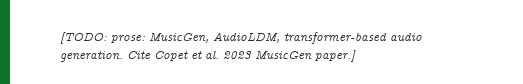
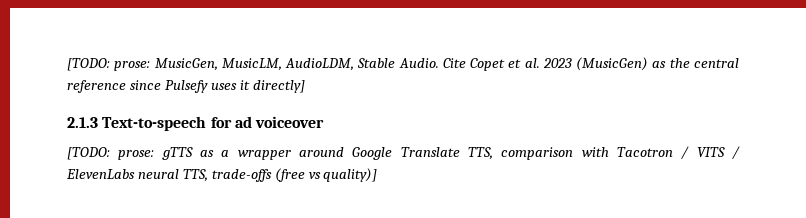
[213,32,422,44] [60,51,123,62] AudioLDM, transformer-based audio generation. -> [221,58,439,71] MusicLM, AudioLDM, Stable Audio.
[255,50,356,62] MusicGen paper.] -> [576,57,739,71] [67,80,305,93] [67,116,325,131] [67,146,741,160] [66,168,378,182] (MusicGen) as the central reference since Pulsefy uses it directly] // 2.1.3 Text-to-speech for ad voiceover // [TODO: prose: gTTS as a wrapper around Google Translate TTS, comparison with Tacotron / VITS / ElevenLabs neural TTS, trade-offs (free vs quality)]

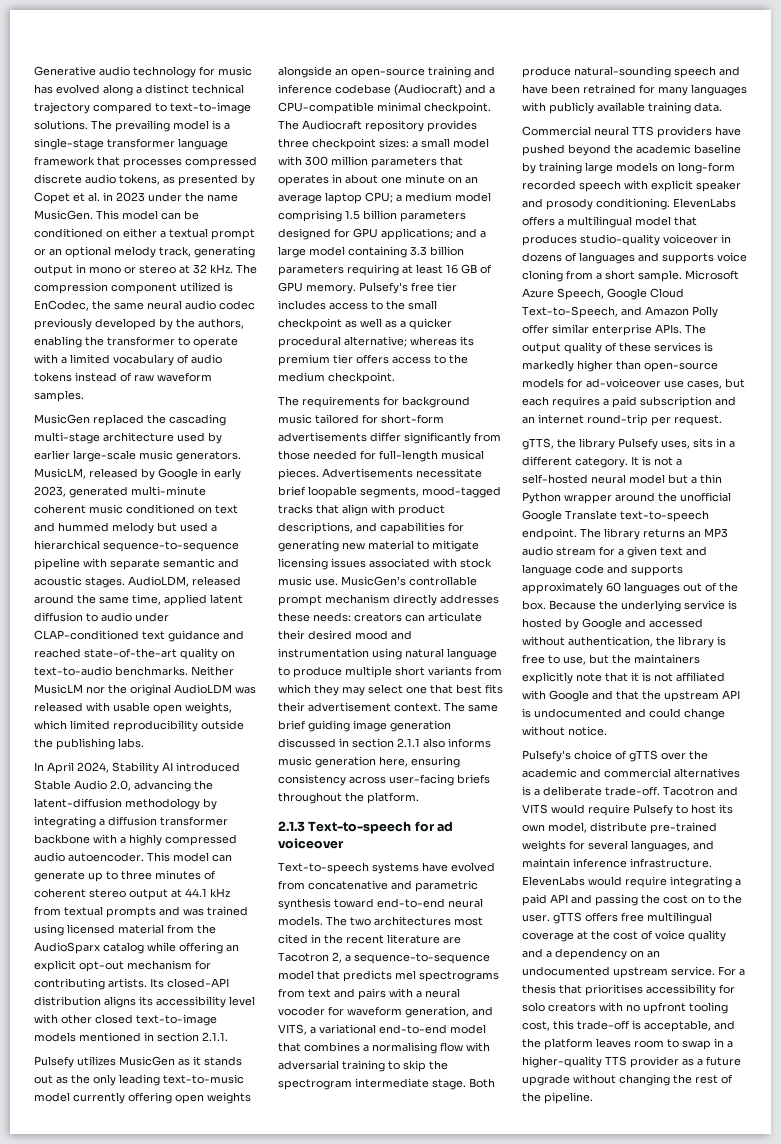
[67,57,739,71] [67,80,305,93] [TODO: prose: MusicGen, MusicLM, AudioLDM, Stable Audio. Cite Copet et al. 2023 (MusicGen) as the central reference since Pulsefy uses it directly] -> [34,66,252,78] [34,84,244,96] [34,102,251,114] [34,120,230,132] [34,138,228,150] [34,156,257,168] [34,174,255,186] [34,192,238,204] [34,210,199,220] [34,228,255,240] [34,246,255,258] [34,264,257,276] [34,282,233,294] [34,300,255,311] [34,318,244,330] [34,336,238,348] [34,354,222,366] [34,372,212,382] [34,390,84,402] [34,414,226,426] [34,432,222,444] [34,450,241,462] [34,468,241,480] [34,486,206,498] [34,504,238,514] [34,522,217,534] [34,540,239,552] [34,558,239,570] [34,576,241,588] [34,594,243,606] [34,612,169,622] [34,630,244,642] [34,648,235,660] [34,666,234,676] [34,684,256,696] [34,702,232,714] [34,720,244,732] [34,738,144,750] [34,762,240,774] [34,780,213,792] [34,798,217,810] [34,816,228,828] [34,834,237,846] [34,852,232,862] [34,870,216,882] [34,888,230,900] [34,906,248,918] [34,924,216,936] [34,942,239,954] [34,960,211,972] [34,978,229,990] [34,996,255,1008] [34,1014,217,1026] [34,1032,228,1042] [34,1056,242,1068] [34,1074,244,1086] [34,1092,251,1104] [278,66,495,78] [278,84,495,96] [278,102,491,114] [278,120,477,132] [278,138,489,150] [278,156,463,168] [278,174,478,186] [278,192,491,204] [278,210,466,222] [278,228,486,240] [278,246,464,258] [278,264,492,276] [278,282,457,294] [278,300,437,310] [278,318,452,330] [278,336,474,348] [278,354,468,366] [278,372,395,384] [278,396,470,408] [278,414,444,424] [278,432,501,444] [278,450,484,462] [278,468,482,480] [278,486,501,498] [278,504,445,516] [278,522,464,534] [278,540,479,552] [278,558,492,570] [278,576,477,586] [278,594,499,606] [278,612,482,622] [278,630,412,640] [278,648,497,660] [278,666,502,678] [278,684,503,696] [278,702,498,712] [278,720,451,732] [278,738,491,748] [278,756,460,768] [278,774,490,786] [278,792,419,804] Generative audio technology for music has evolved along a distinct technical trajectory compared to text-to-image solutions. The prevailing model is a single-stage transformer language framework that processes compressed discrete audio tokens, as presented by Copet et al. in 2023 under the name MusicGen. This model can be conditioned on either a textual prompt or an optional melody track, generating output in mono or stereo at 32 kHz. The compression component utilized is EnCodec, the same neural audio codec previously developed by the authors, enabling the transformer to operate with a limited vocabulary of audio tokens instead of raw waveform samples. // MusicGen replaced the cascading multi-stage architecture used by earlier large-scale music generators. MusicLM, released by Google in early 2023, generated multi-minute coherent music conditioned on text and hummed melody but used a hierarchical sequence-to-sequence pipeline with separate semantic and acoustic stages. AudioLDM, released around the same time, applied latent diffusion to audio under CLAP-conditioned text guidance and reached state-of-the-art quality on text-to-audio benchmarks. Neither MusicLM nor the original AudioLDM was released with usable open weights, which limited reproducibility outside the publishing labs. // In April 2024, Stability AI introduced Stable Audio 2.0, advancing the latent-diffusion methodology by integrating a diffusion transformer backbone with a highly compressed audio autoencoder. This model can generate up to three minutes of coherent stereo output at 44.1 kHz from textual prompts and was trained using licensed material from the AudioSparx catalog while offering an explicit opt-out mechanism for contributing artists. Its closed-API distribution aligns its accessibility level with other closed text-to-image models mentioned in section 2.1.1. // Pulsefy utilizes MusicGen as it stands out as the only leading text-to-music model currently offering open weights alongside an open-source training and inference codebase (Audiocraft) and a CPU-compatible minimal checkpoint. The Audiocraft repository provides three checkpoint sizes: a small model with 300 million parameters that operates in about one minute on an average laptop CPU; a medium model comprising 1.5 billion parameters designed for GPU applications; and a large model containing 3.3 billion parameters requiring at least 16 GB of GPU memory. Pulsefy's free tier includes access to the small checkpoint as well as a quicker procedural alternative; whereas its premium tier offers access to the medium checkpoint. // The requirements for background music tailored for short-form advertisements differ significantly from those needed for full-length musical pieces. Advertisements necessitate brief loopable segments, mood-tagged tracks that align with product descriptions, and capabilities for generating new material to mitigate licensing issues associated with stock music use. MusicGen’s controllable prompt mechanism directly addresses these needs: creators can articulate their desired mood and instrumentation using natural language to produce multiple short variants from which they may select one that best fits their advertisement context. The same brief guiding image generation discussed in section 2.1.1 also informs music generation here, ensuring consistency across user-facing briefs throughout the platform.
[67,146,741,160] [66,168,378,182] [TODO: prose: gTTS as a wrapper around Google Translate TTS, comparison with Tacotron / VITS / ElevenLabs neural TTS, trade-offs (free vs quality)] -> [278,862,495,874] [278,880,478,892] [278,898,483,910] [278,916,483,926] [278,934,461,944] [278,952,490,964] [278,970,499,982] [278,988,460,1000] [278,1006,493,1018] [278,1024,486,1035] [278,1042,490,1054] [278,1060,448,1072] [278,1078,495,1090] [522,66,740,78] [522,84,747,96] [522,102,722,114] [522,126,741,138] [522,144,741,156] [522,162,735,174] [522,180,741,192] [522,198,736,210] [522,216,697,228] [522,234,731,246] [522,252,747,264] [522,270,739,282] [522,288,684,300] [522,306,718,318] [522,324,706,336] [522,342,713,354] [522,360,718,372] [522,378,745,389] [522,396,736,408] [522,414,722,426] [522,438,735,450] [522,456,682,468] [522,474,722,484] [522,492,731,504] [522,510,709,522] [522,528,728,540] [522,546,707,558] [522,564,683,576] [522,582,738,594] [522,600,737,612] [522,618,703,630] [522,636,726,648] [522,654,700,665] [522,672,725,684] [522,690,740,702] [522,708,725,720] [522,726,607,736] [522,750,708,762] [522,768,740,778] [522,786,738,796] [522,804,733,816] [522,822,717,834] [522,840,714,852] [522,858,712,868] [522,876,741,888] [522,894,742,906] [522,912,712,924] [522,930,726,942] [522,948,660,960] [522,966,745,978] [522,984,735,996] [522,1002,728,1014] [522,1020,735,1032] [522,1038,733,1050] [522,1056,741,1068] [522,1074,733,1086] [522,1092,593,1104] Text-to-speech systems have evolved from concatenative and parametric synthesis toward end-to-end neural models. The two architectures most cited in the recent literature are Tacotron 2, a sequence-to-sequence model that predicts mel spectrograms from text and pairs with a neural vocoder for waveform generation, and VITS, a variational end-to-end model that combines a normalising flow with adversarial training to skip the spectrogram intermediate stage. Both produce natural-sounding speech and have been retrained for many languages with publicly available training data. // Commercial neural TTS providers have pushed beyond the academic baseline by training large models on long-form recorded speech with explicit speaker and prosody conditioning. ElevenLabs offers a multilingual model that produces studio-quality voiceover in dozens of languages and supports voice cloning from a short sample. Microsoft Azure Speech, Google Cloud Text-to-Speech, and Amazon Polly offer similar enterprise APIs. The output quality of these services is markedly higher than open-source models for ad-voiceover use cases, but each requires a paid subscription and an internet round-trip per request. // gTTS, the library Pulsefy uses, sits in a different category. It is not a self-hosted neural model but a thin Python wrapper around the unofficial Google Translate text-to-speech endpoint. The library returns an MP3 audio stream for a given text and language code and supports approximately 60 languages out of the box. Because the underlying service is hosted by Google and accessed without authentication, the library is free to use, but the maintainers explicitly note that it is not affiliated with Google and that the upstream API is undocumented and could change without notice. // Pulsefy's choice of gTTS over the academic and commercial alternatives is a deliberate trade-off. Tacotron and VITS would require Pulsefy to host its own model, distribute pre-trained weights for several languages, and maintain inference infrastructure. ElevenLabs would require integrating a paid API and passing the cost on to the user. gTTS offers free multilingual coverage at the cost of voice quality and a dependency on an undocumented upstream service. For a thesis that prioritises accessibility for solo creators with no upfront tooling cost, this trade-off is acceptable, and the platform leaves room to swap in a higher-quality TTS provider as a future upgrade without changing the rest of the pipeline.

